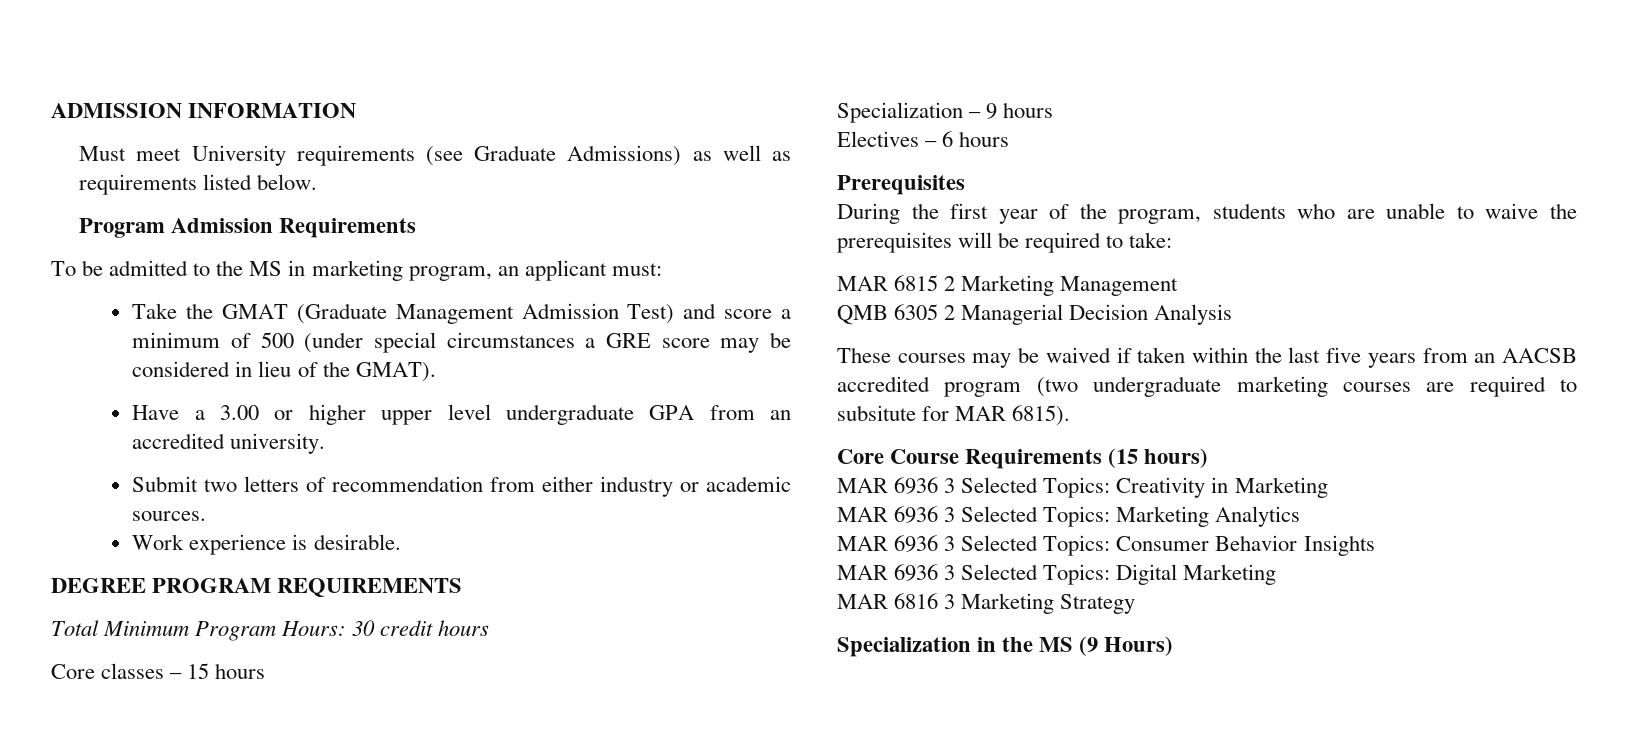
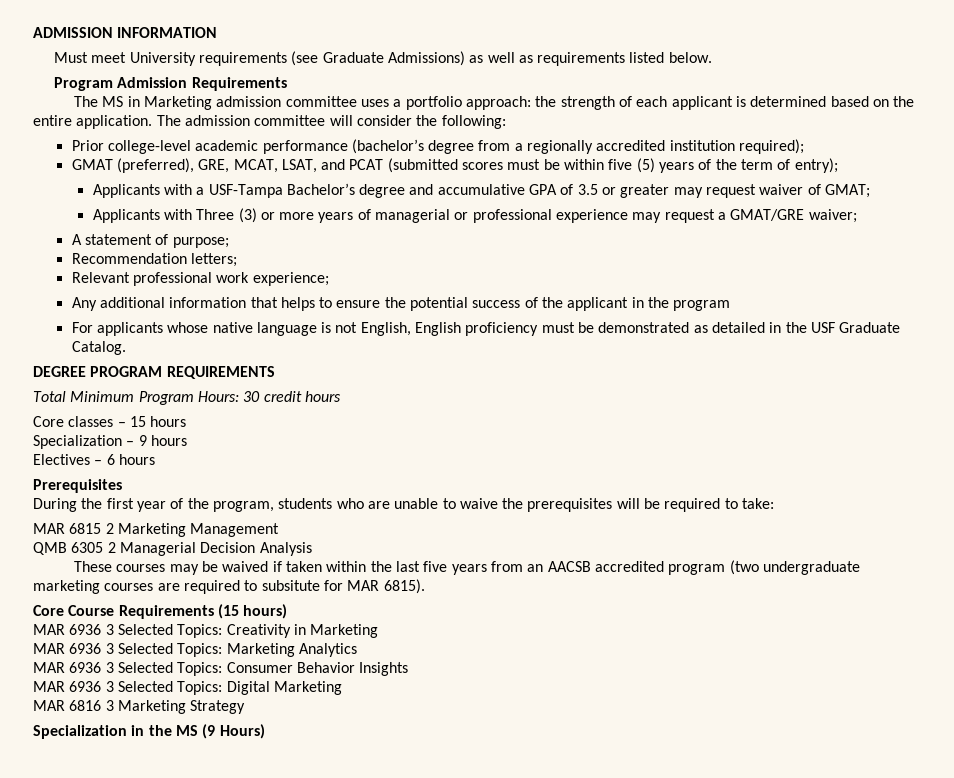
[51,260,662,281] [132,303,791,324] [132,332,792,353] [132,361,436,382] [132,404,791,425] [132,433,326,454] [132,476,792,497] [132,511,207,521] [132,534,401,555] To be admitted to the MS in marketing program, an applicant must: // Take the GMAT (Graduate Management Admission Test) and score a minimum of 500 (under special circumstances a GRE score may be considered in lieu of the GMAT). // Have a 3.00 or higher upper level undergraduate GPA from an accredited university. // Submit two letters of recommendation from either industry or academic sources. // Work experience is desirable. -> [74,96,915,110] [33,115,506,129] [71,139,805,154] [71,158,838,173] [92,183,870,198] [92,208,857,223] [71,234,229,248] [71,253,237,267] [71,272,329,286] [71,297,731,311] [71,322,901,336] [71,341,126,355] The MS in Marketing admission committee uses a portfolio approach: the strength of each applicant is determined based on the entire application. The admission committee will consider the following: // Prior college-level academic performance (bachelor’s degree from a regionally accredited institution required); // GMAT (preferred), GRE, MCAT, LSAT, and PCAT (submitted scores must be within five (5) years of the term of entry); // Applicants with a USF-Tampa Bachelor’s degree and accumulative GPA of 3.5 or greater may request waiver of GMAT; // Applicants with Three (3) or more years of managerial or professional experience may request a GMAT/GRE waiver; // A statement of purpose; // Recommendation letters; // Relevant professional work experience; // Any additional information that helps to ensure the potential success of the applicant in the program // For applicants whose native language is not English, English proficiency must be demonstrated as detailed in the USF Graduate Catalog.

